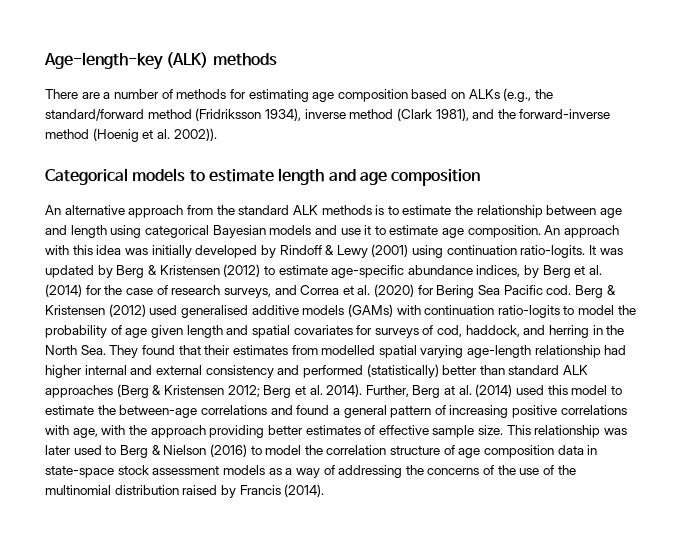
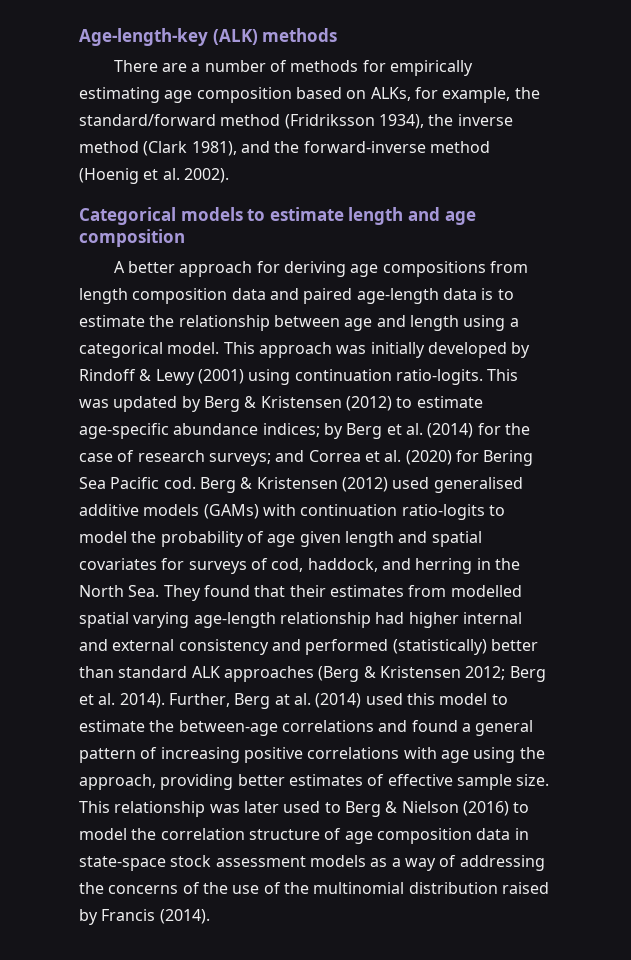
(246, 94) none -> [389,60,473,76] empirically
[468,88,532,102] ALKs (e.g., -> [370,87,511,103] ALKs, for example,
(301, 114) none -> [428,114,454,126] the
[173,128,217,141] 2002)). -> [183,168,229,183] 2002).
[45,205,372,218] An alternative approach from the standard ALK methods -> [113,261,528,277] [79,288,477,304] A better approach for deriving age compositions from length composition data and paired age-length data
[144,225,620,238] [45,245,122,255] categorical Bayesian models and use it to estimate age composition. An approach with this idea -> [509,318,519,327] [79,342,332,358] a categorical model. This approach
[589,245,597,255] It -> [487,369,519,381] This
[476,265,521,277] indices, -> [262,423,320,437] indices;
[223,288,271,298] surveys, -> [208,453,271,466] surveys;
[72,425,206,438] age, with the approach -> [440,747,545,763] [79,774,156,790] age using the approach,

